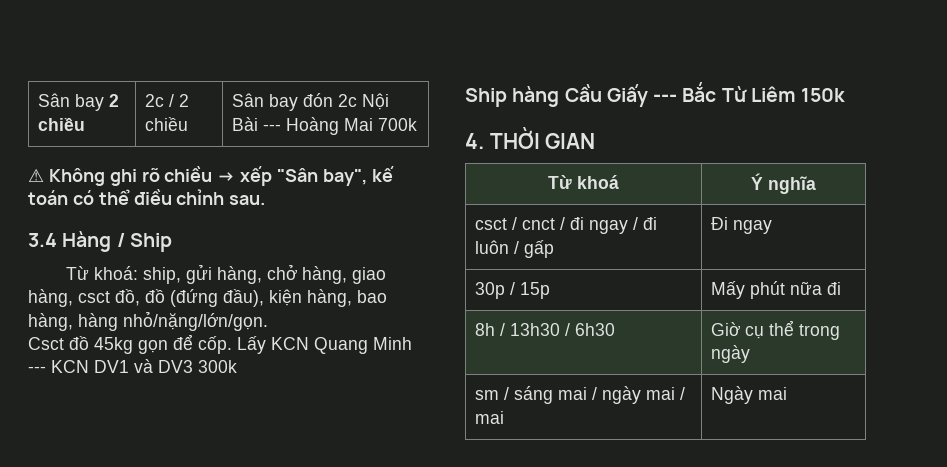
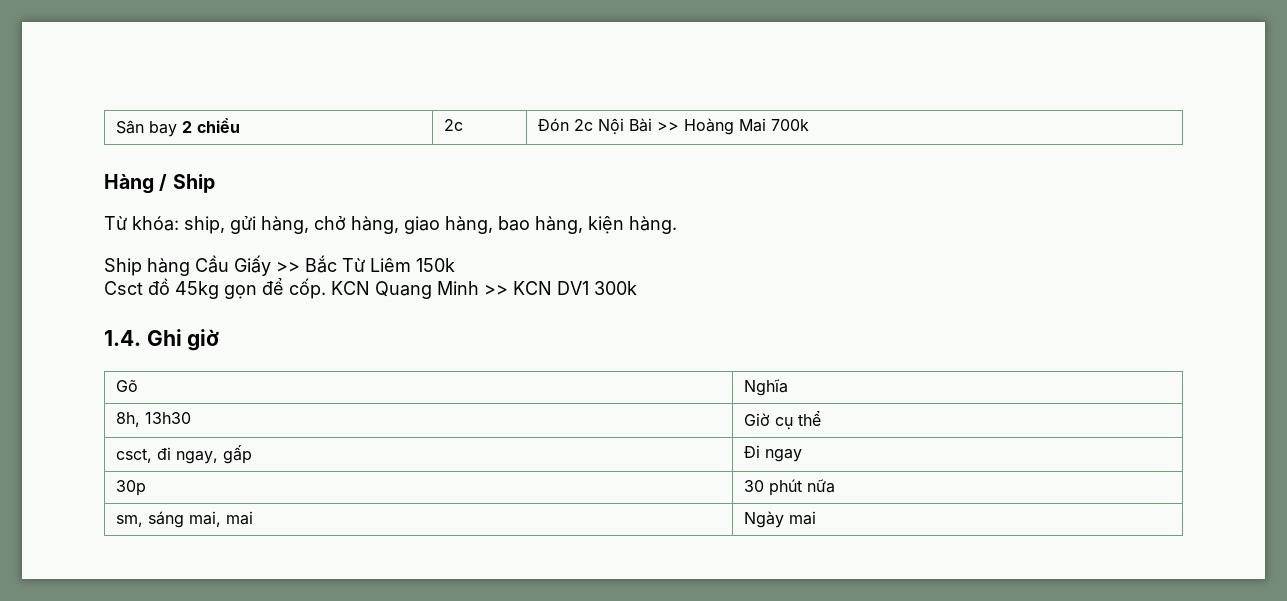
[169,94,190,107] [145,117,189,131] [232,93,334,111] / 2 chiều | Sân bay đón -> [537,118,569,131] | Đón
[263,124,282,131] --- -> [656,122,679,131] >>
[28,166,394,186] [28,189,266,205] [28,233,57,247] ⚠ Không ghi rõ chiều → xếp "Sân bay", kế toán có thể điều chỉnh sau. // 3.4 -> (809, 125) none
[94,266,139,280] khoá: -> [132,216,179,231] khóa:
[78,289,387,307] [28,311,268,331] csct đồ, đồ (đứng đầu), kiện hàng, bao hàng, hàng nhỏ/nặng/lớn/gọn. -> [498,216,677,234] [104,255,455,276] bao hàng, kiện hàng. // Ship hàng Cầu Giấy >> Bắc Từ Liêm 150k
[237,336,266,354] Lấy -> (326, 288) none
[28,366,46,373] --- -> [484,285,508,295] >>
[134,359,193,373] và DV3 -> (589, 288) none
[465,82,846,107] [465,127,596,149] [548,175,619,189] [751,173,816,194] [475,217,658,234] [475,240,520,254] Ship hàng Cầu Giấy --- Bắc Từ Liêm 150k // 4. THỜI GIAN // Từ khoá | Ý nghĩa // csct / cnct / đi ngay / đi luôn / -> [104,329,220,351] [115,380,138,392] [743,379,788,396] [115,412,191,427] [743,411,821,430] [115,447,218,464] 1.4. Ghi giờ // Gõ | Nghĩa // 8h, 13h30 | Giờ cụ thể // csct, đi ngay,
[510,282,551,299] [711,281,746,299] / 15p | Mấy -> [743,480,764,492] | 30
[827,282,842,295] [475,323,616,336] [711,320,841,340] [711,345,751,363] [475,386,686,404] đi // 8h / 13h30 / 6h30 | Giờ cụ thể trong ngày // sm / sáng mai / ngày mai / -> [115,511,221,528] // sm, sáng mai,

